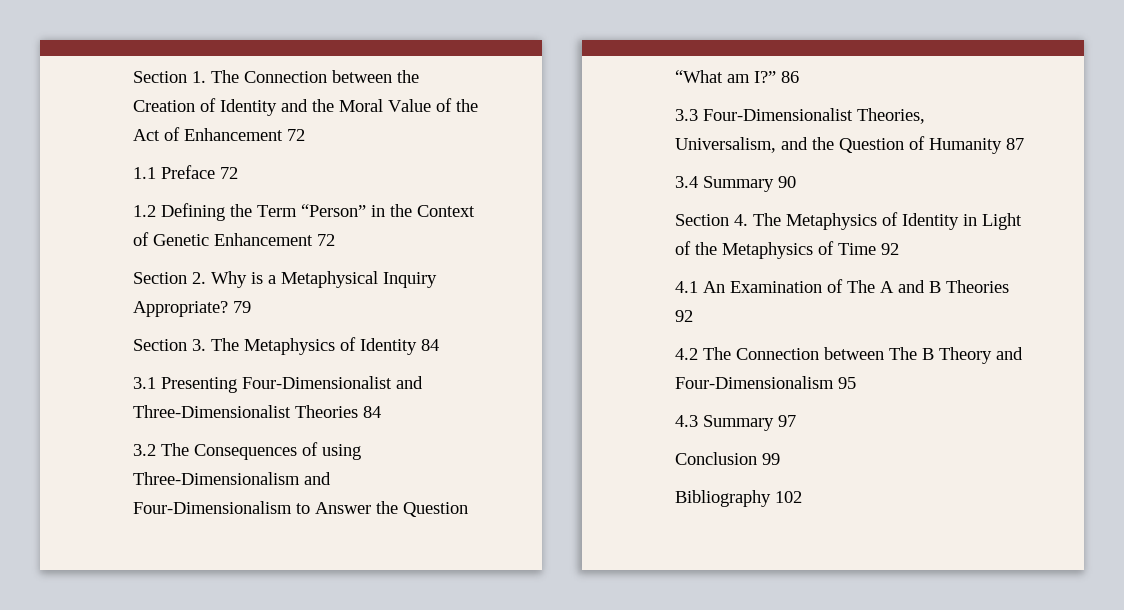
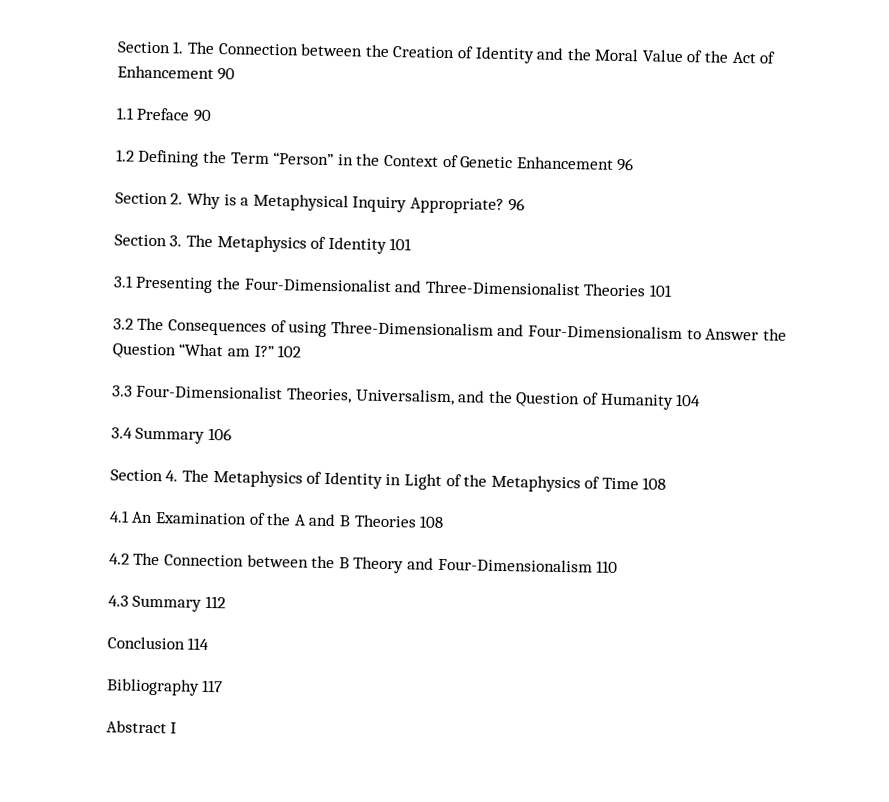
[286,129,305,141] 72 -> [217,68,236,81] 90
[219,167,238,179] 72 -> [192,109,211,122] 90
[316,234,335,246] 72 -> [616,157,635,172] 96
[232,301,251,313] 79 -> [507,198,525,212] 96
[420,339,439,351] 84 -> [389,238,413,251] 101
(237, 385) none -> [215,277,241,290] the
[362,406,381,418] 84 -> [648,284,673,297] 101
[780,71,799,83] 86 -> [277,345,302,358] 102
[1005,138,1024,150] 87 -> [675,393,702,407] 104
[777,176,796,188] 90 -> [207,427,232,441] 106
[880,243,899,255] 92 -> [642,477,667,490] 108
[846,280,875,293] The -> [266,512,292,526] the
[674,310,693,322] 92 -> [419,515,445,529] 108
[888,347,917,360] The -> [311,555,336,569] the
[837,377,856,389] 95 -> [596,560,619,573] 110
[777,415,796,427] 97 -> [204,595,226,609] 112
[761,453,780,465] 99 -> [187,637,210,651] 114
[774,491,802,503] 102 -> [201,679,224,693] [105,720,178,734] 117 // Abstract I

